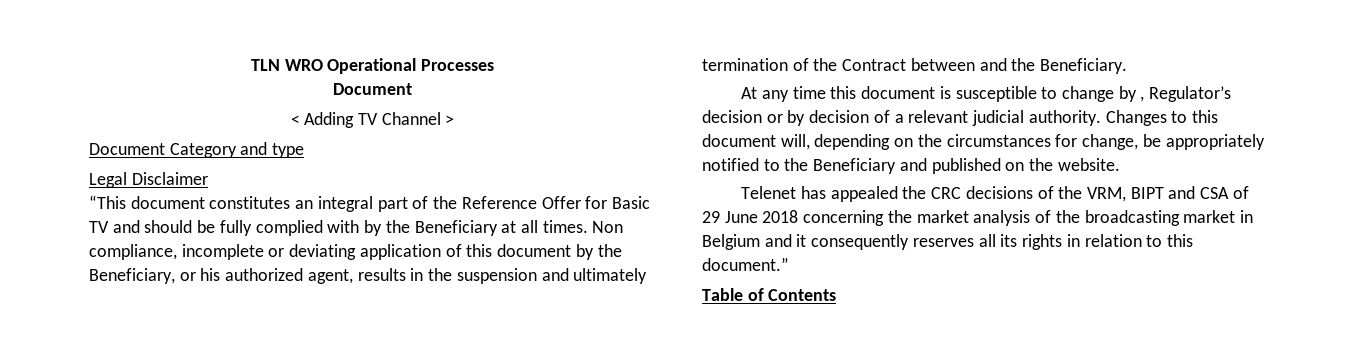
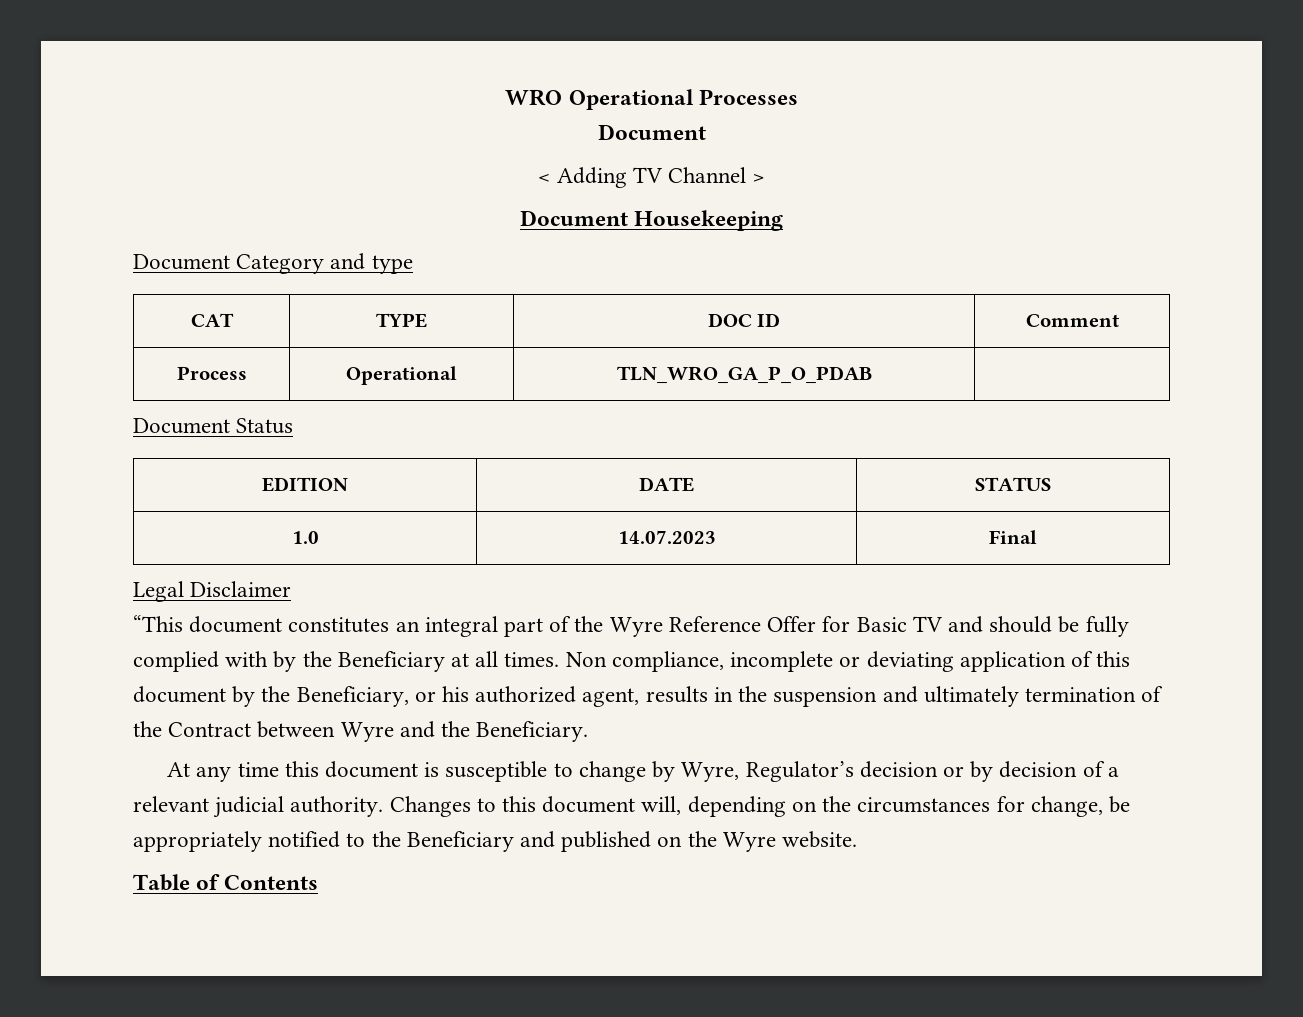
[250,59,280,71] TLN -> (505, 97) none
(455, 120) none -> [519,210,784,231] // Document Housekeeping
(305, 150) none -> [190,313,234,327] [376,313,427,328] [707,313,781,327] [1025,314,1119,327] [176,366,247,380] [346,366,457,385] [616,366,872,384] [133,418,294,434] [262,477,348,492] [639,477,694,492] [975,477,1051,491] [291,531,319,544] [617,530,716,544] [989,530,1037,544] // CAT | TYPE | DOC ID | Comment // Process | Operational | TLN_WRO_GA_P_O_PDAB | // Document Status // EDITION | DATE | STATUS // 1.0 | 14.07.2023 | Final
(458, 202) none -> [609,617,663,637] Wyre
(975, 64) none -> [340,722,394,742] Wyre
[1140,96,1145,102] , -> [681,762,740,782] Wyre,
(1054, 164) none -> [722,832,776,852] Wyre
[741,186,1249,202] [702,210,1253,226] [702,234,1193,250] [702,257,789,271] // Telenet has appealed the CRC decisions of the VRM, BIPT and CSA of 29 June 2018 concerning the market analysis of the broadcasting market in Belgium and it consequently reserves all its rights in relation to this document.” -> (858, 839) none

